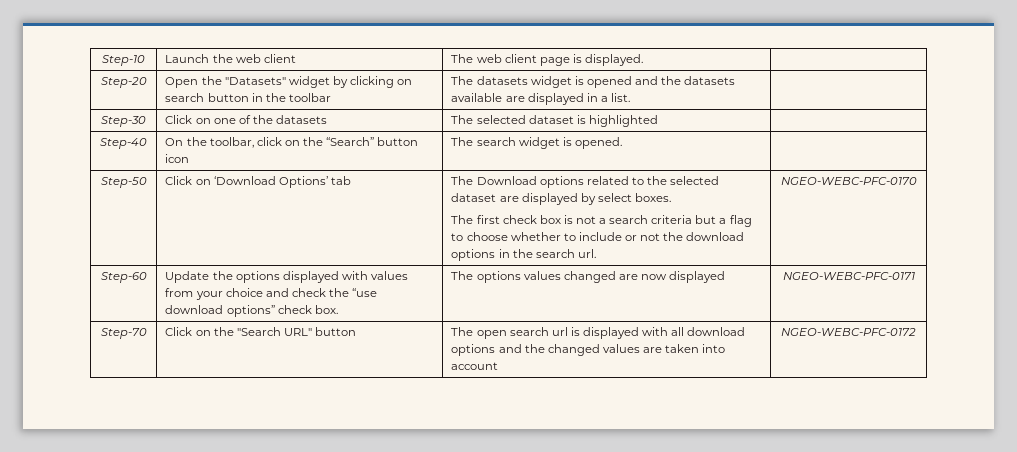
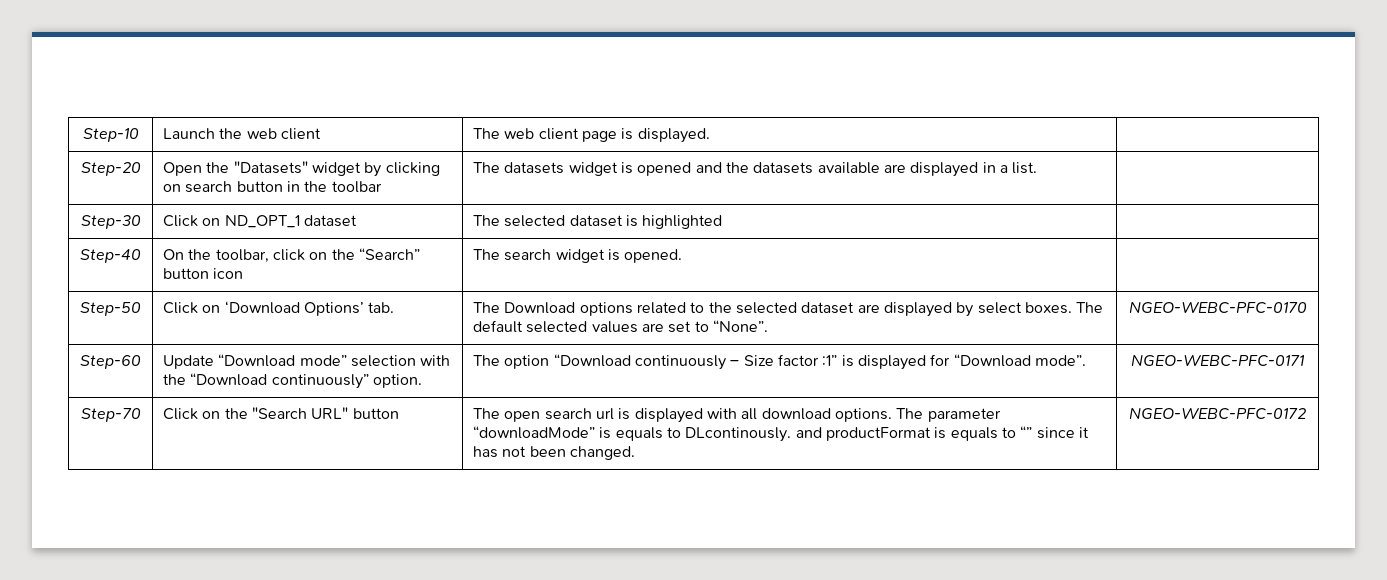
[213,115,327,124] one of the datasets -> [224,215,357,228] ND_OPT_1 dataset
[330,176,351,185] tab -> [368,302,395,313] tab.
[451,215,752,227] [451,232,745,241] [451,249,596,261] [780,177,917,185] [100,272,147,283] [165,271,408,283] [165,288,378,300] [165,305,338,317] [451,271,726,283] // The first check box is not a search criteria but a flag to choose whether to include or not the download options in the search url. | NGEO-WEBC-PFC-0170 // Step-60 | Update the options displayed with values from your choice and check the “use download options” check box. | The options values changed are now displayed -> [1076,302,1104,313] [473,320,768,333] [1128,301,1307,314] [80,355,141,369] [163,354,451,369] [163,373,422,389] [473,354,1086,370] The default selected values are set to “None”. | NGEO-WEBC-PFC-0170 // Step-60 | Update “Download mode” selection with the “Download continuously” option. | The option “Download continuously – Size factor :1” is displayed for “Download mode”.
[451,344,726,356] [451,362,499,370] options and the changed values are taken into account -> [834,408,1001,422] [473,426,1089,442] [473,446,635,460] options. The parameter “downloadMode” is equals to DLcontinously. and productFormat is equals to “” since it has not been changed.

